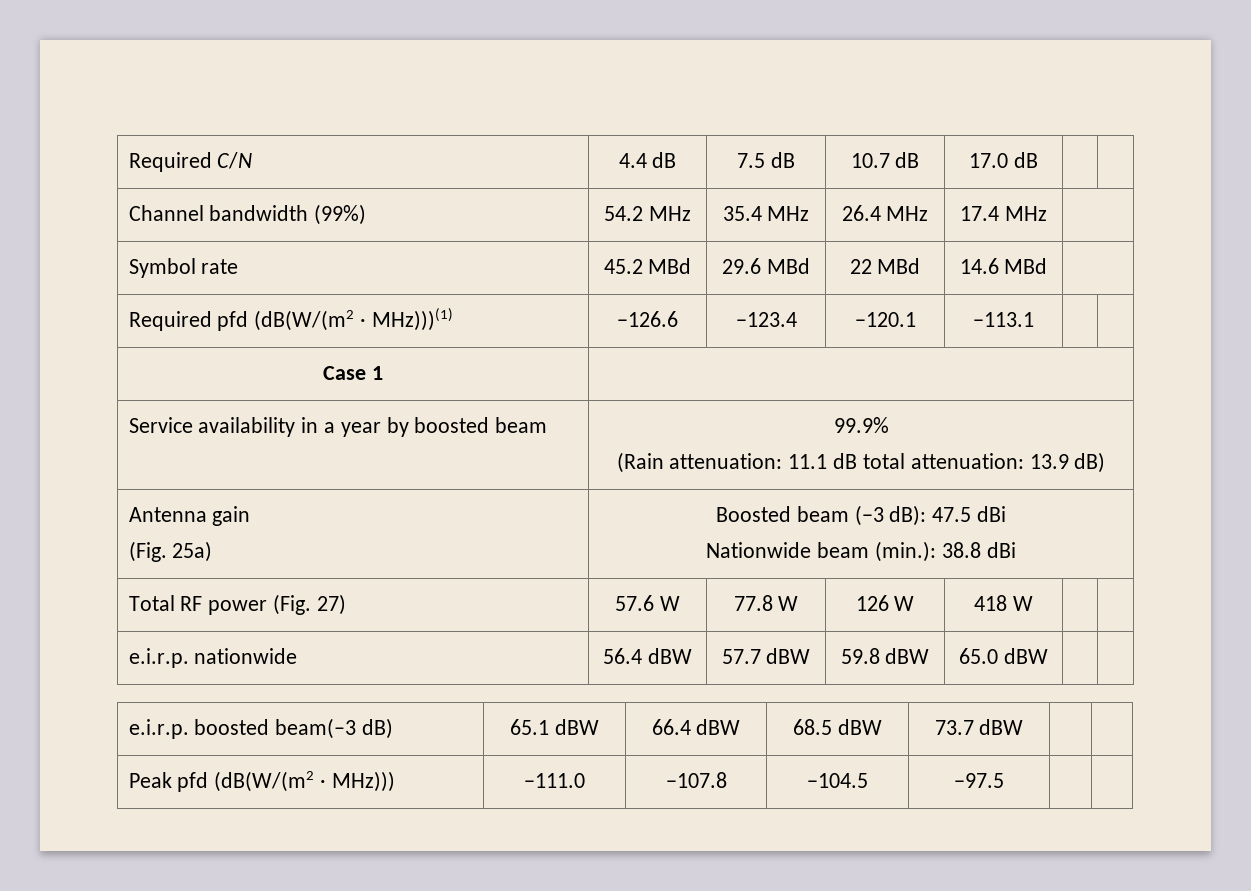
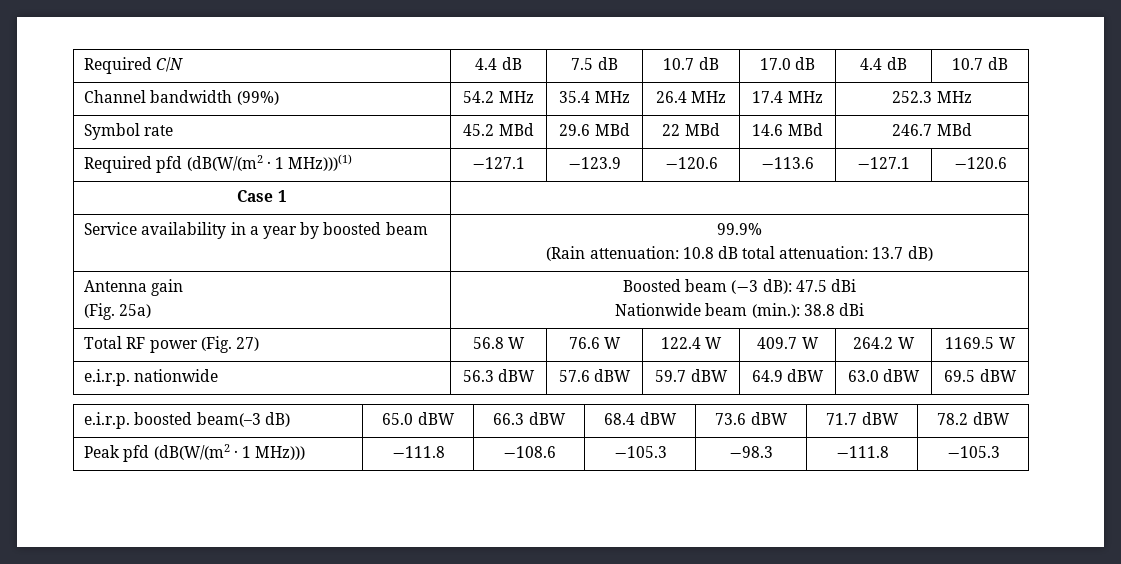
(1038, 160) | -> [860,57,907,70] [952,57,1008,70] 4.4 dB | 10.7 dB
(1047, 213) none -> [892,91,972,103] 252.3 MHz
(1048, 266) none -> [892,123,972,136] 246.7 MBd
(366, 323) none -> [274,157,284,169] 1
[617,311,678,327] [735,312,797,327] [854,312,916,327] [973,312,1034,327] −126.6 | −123.4 | −120.1 | −113.1 | | -> [472,157,525,169] [568,157,621,169] [664,157,718,169] [761,157,814,169] [857,157,910,169] [953,157,1007,169] −127.1 | −123.9 | −120.6 | −113.6 | −127.1 | −120.6
[788,454,828,469] 11.1 -> [682,247,714,259] 10.8
[1029,454,1069,469] 13.9 -> [872,247,904,259] 13.7
[615,595,680,611] [733,595,799,611] [855,595,915,611] [974,595,1033,611] 57.6 W | 77.8 W | 126 W | 418 W | | -> [472,337,526,349] [568,337,622,349] [660,337,723,349] [757,337,819,349] [853,337,915,349] [945,337,1016,349] 56.8 W | 76.6 W | 122.4 W | 409.7 W | 264.2 W | 1169.5 W
[603,648,692,664] [721,648,811,664] [840,648,930,664] [959,648,1048,664] 56.4 dBW | 57.7 dBW | 59.8 dBW | 65.0 dBW | | -> [462,369,536,382] [558,369,632,382] [655,369,728,382] [751,369,825,382] [847,369,921,382] [944,369,1017,382] 56.3 dBW | 57.6 dBW | 59.7 dBW | 64.9 dBW | 63.0 dBW | 69.5 dBW
[510,719,599,735] [651,719,741,735] [793,719,882,735] [934,719,1024,735] 65.1 dBW | 66.4 dBW | 68.5 dBW | 73.7 dBW | | -> [382,412,455,425] [493,412,566,425] [604,412,677,425] [715,412,788,425] [826,412,899,425] [937,412,1010,425] 65.0 dBW | 66.3 dBW | 68.4 dBW | 73.6 dBW | 71.7 dBW | 78.2 dBW
(326, 784) none -> [241,446,251,458] 1
[524,773,585,788] [665,772,727,788] [807,773,868,788] [954,773,1004,788] −111.0 | −107.8 | −104.5 | −97.5 | | -> [391,446,445,458] [502,446,556,458] [613,446,667,458] [729,446,773,458] [835,446,889,458] [946,446,1000,458] −111.8 | −108.6 | −105.3 | −98.3 | −111.8 | −105.3

